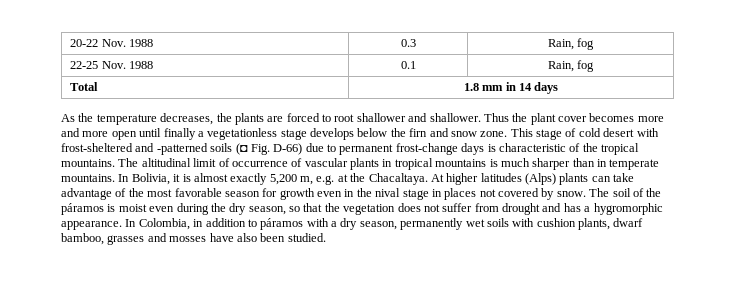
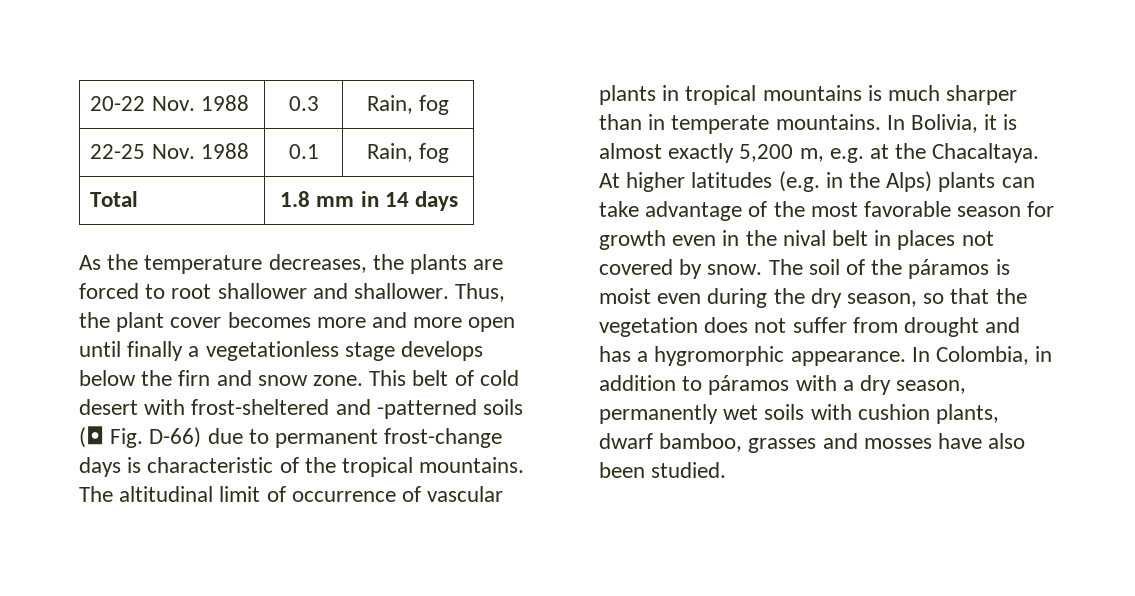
[483,113,509,122] Thus -> [455,283,506,302] Thus,
[536,129,562,140] stage -> [412,370,449,386] belt
[525,173,556,185] (Alps) -> [778,171,933,192] (e.g. in the Alps)
[402,189,429,200] stage -> [832,230,869,246] belt

